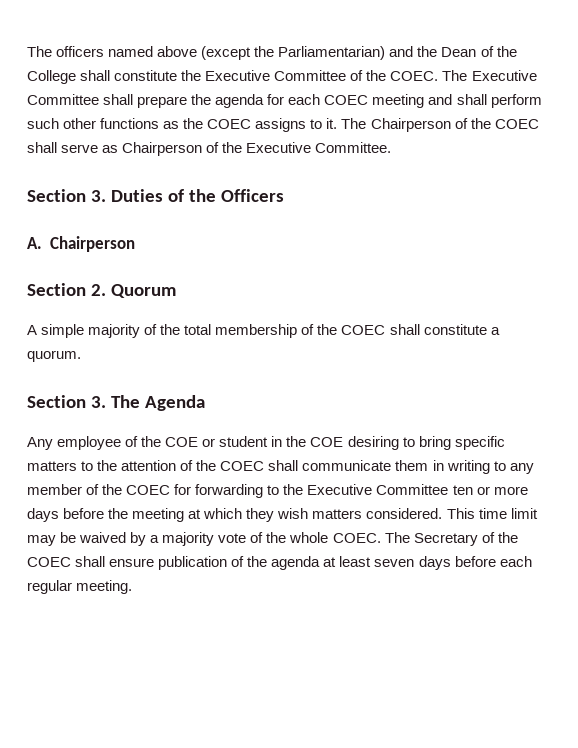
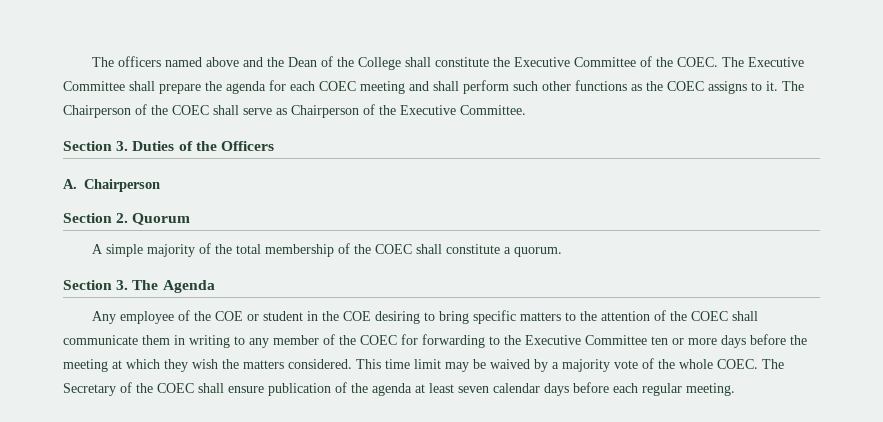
[201,46,386,60] (except the Parliamentarian) -> (239, 62) none
(309, 513) none -> [222,359,239,369] the
(415, 563) none -> [493,383,540,393] calendar

